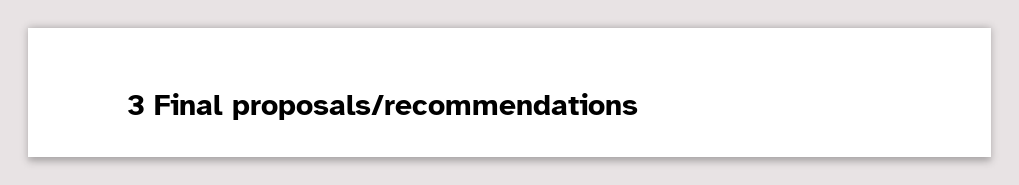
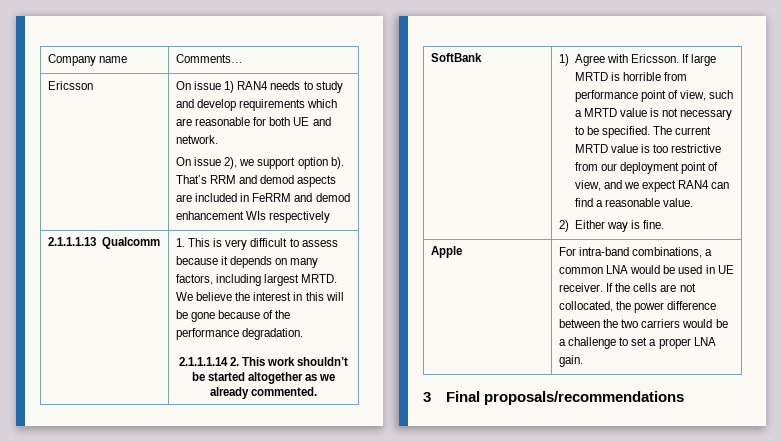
(127, 105) none -> [47,54,128,66] [175,54,243,63] [47,81,93,90] [175,81,343,93] [175,99,338,111] [175,117,331,126] [175,135,218,144] [175,157,344,169] [175,175,337,187] [175,193,350,202] [175,211,331,223] [47,237,160,249] [175,238,338,250] [175,256,319,268] [175,274,338,286] [175,292,344,301] [175,310,291,322] [175,328,304,340] [178,357,349,366] [191,372,336,384] [209,387,318,399] [430,53,482,62] [558,54,717,66] [574,72,688,81] [574,90,734,102] [574,108,733,120] [574,126,712,138] [574,144,722,153] [574,162,719,174] [574,180,730,192] [574,198,694,207] [558,220,665,232] [430,246,462,258] [558,247,713,258] [558,265,734,274] [558,283,696,292] [558,301,717,313] [558,319,728,328] [558,337,716,349] [558,355,583,367] Company name | Comments… // Ericsson | On issue 1) RAN4 needs to study and develop requirements which are reasonable for both UE and network. // On issue 2), we support option b). That’s RRM and demod aspects are included in FeRRM and demod enhancement WIs respectively // 2.1.1.1.13 Qualcomm | 1. This is very difficult to assess because it depends on many factors, including largest MRTD. We believe the interest in this will be gone because of the performance degradation. // 2.1.1.1.14 2. This work shouldn’t be started altogether as we already commented. // SoftBank | 1) Agree with Ericsson. If large MRTD is horrible from performance point of view, such a MRTD value is not necessary to be specified. The current MRTD value is too restrictive from our deployment point of view, and we expect RAN4 can find a reasonable value. // 2) Either way is fine. // Apple | For intra-band combinations, a common LNA would be used in UE receiver. If the cells are not collocated, the power difference between the two carriers would be a challenge to set a proper LNA gain. //

